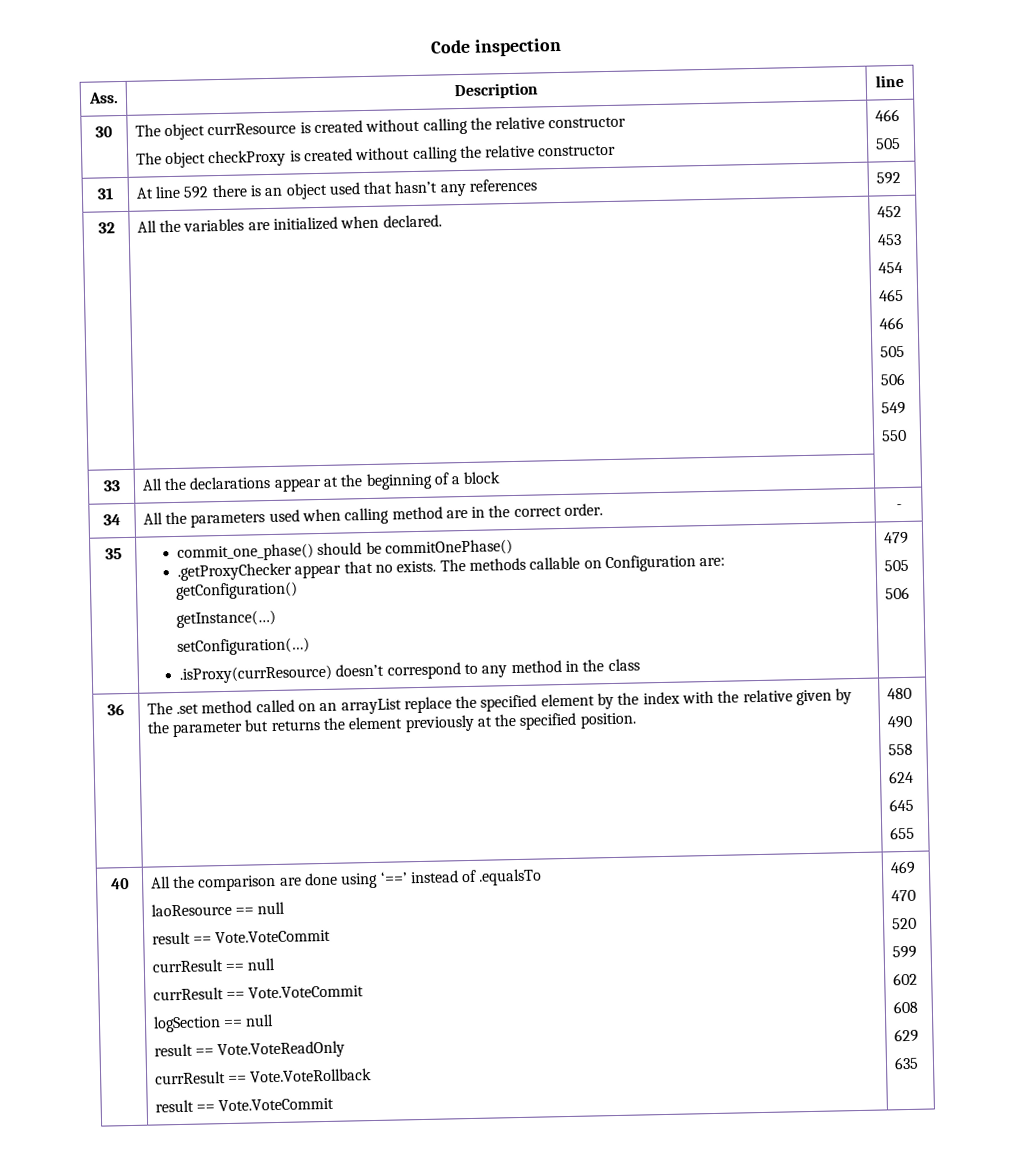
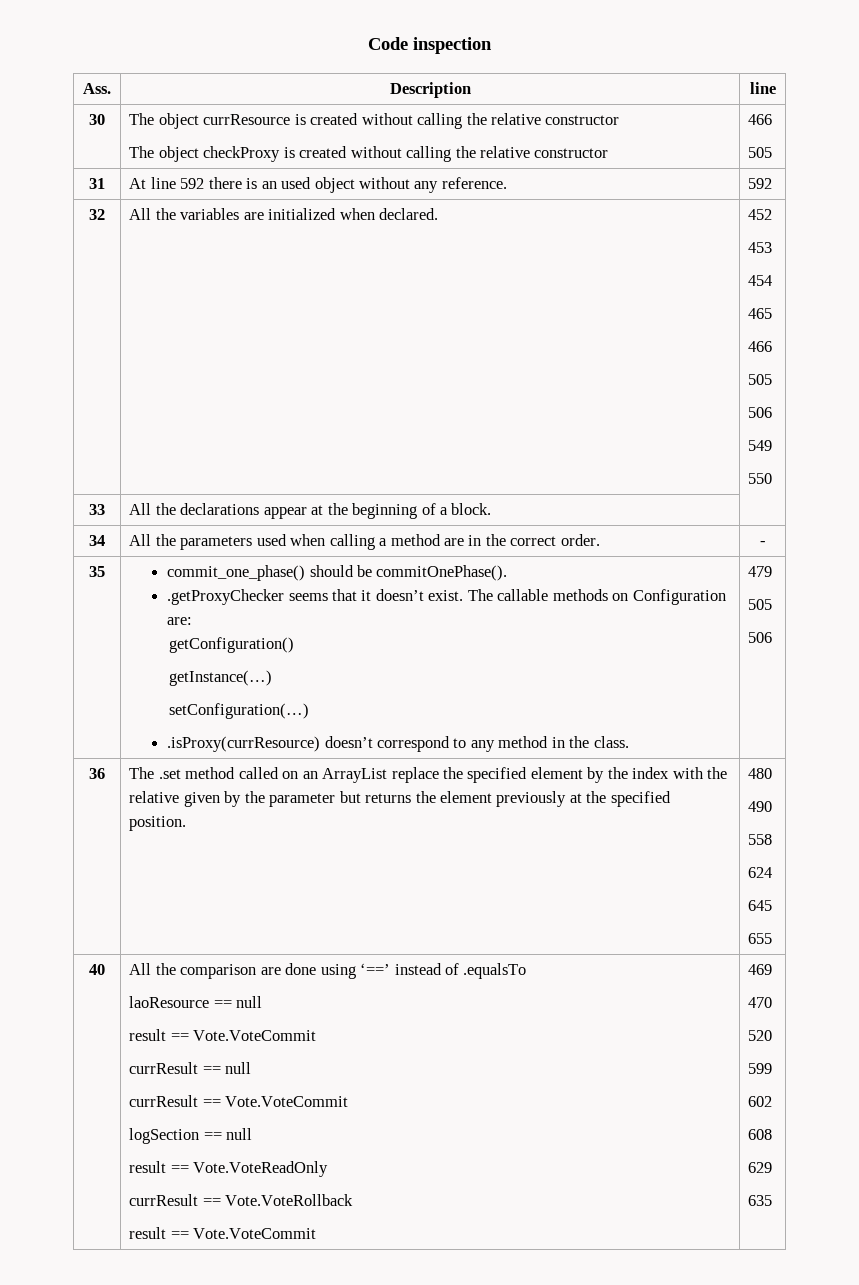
[285,178,538,200] object used that hasn’t any references -> [281,177,507,193] used object without any reference.
[463,471,501,485] block -> [451,503,492,515] block.
(390, 516) none -> [379,538,388,546] a
[385,539,514,557] commitOnePhase() -> [376,565,508,581] commitOnePhase().
[294,556,581,579] appear that no exists. The methods callable -> [288,589,608,601] seems that it doesn’t exist. The callable methods
[607,658,640,672] class -> [593,736,629,748] class.
[340,698,402,715] arrayList -> [322,768,388,783] ArrayList

